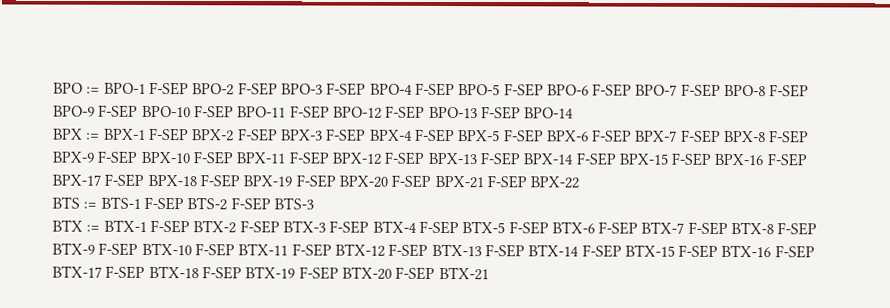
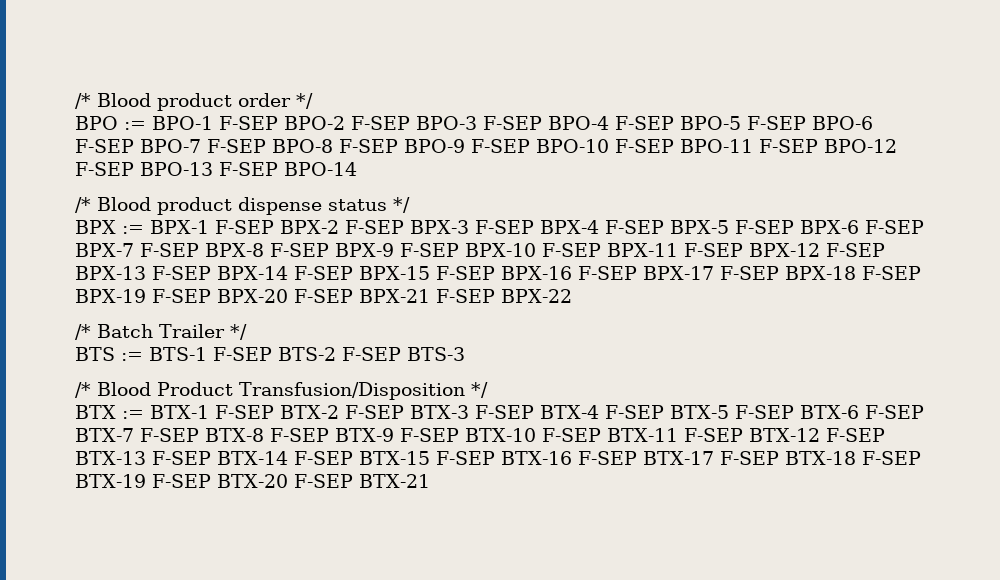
(53, 88) none -> [75,93,313,111] /* Blood product order */ //
(575, 113) none -> [75,197,410,215] // /* Blood product dispense status */
(580, 182) none -> [75,324,247,340] // /* Batch Trailer */
(314, 203) none -> [75,382,488,400] // /* Blood Product Transfusion/Disposition */

